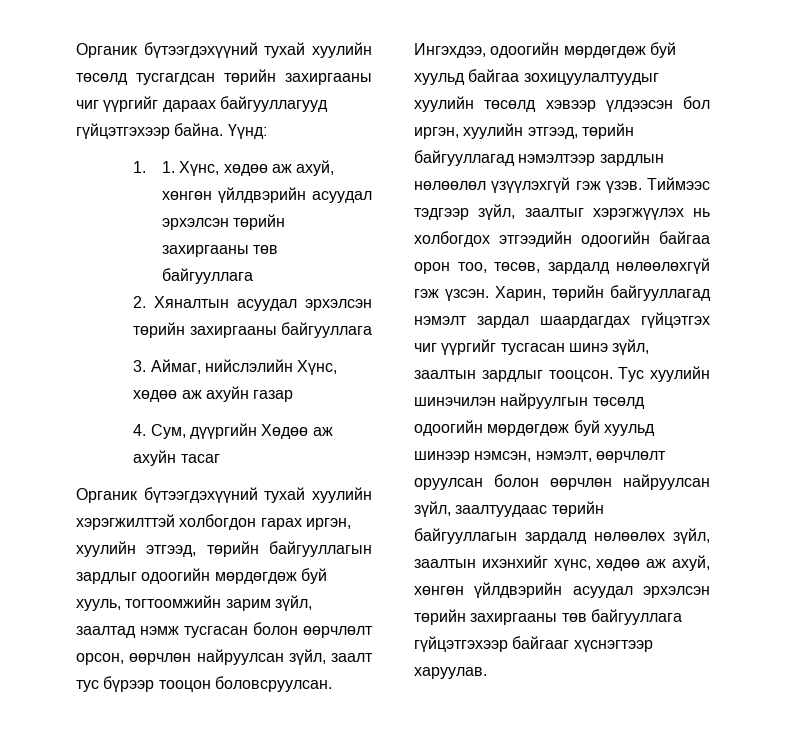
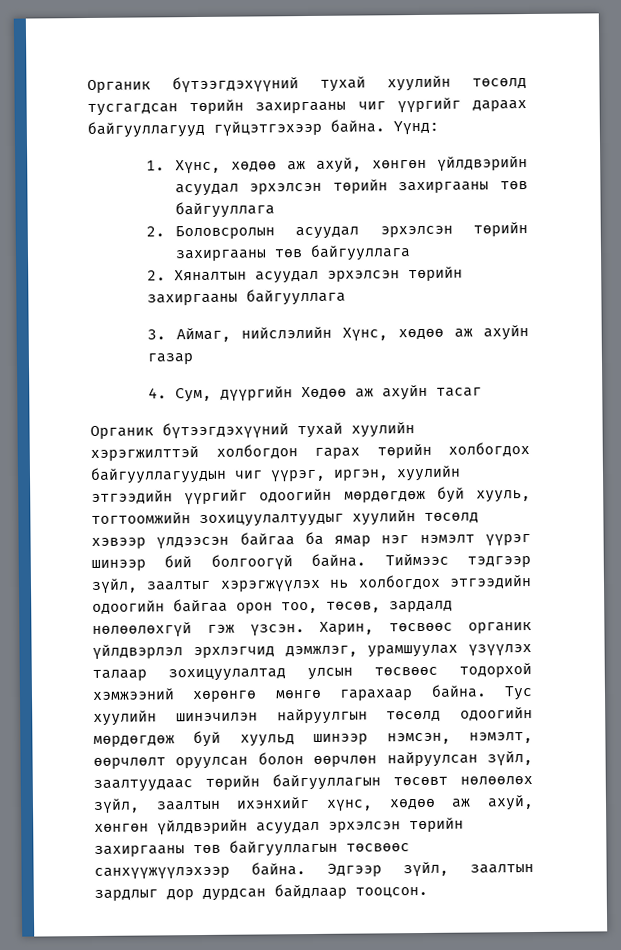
[161,161,175,173] 1. -> (165, 165) none
(253, 276) none -> [145,222,528,240] [174,244,411,262] // 2. Боловсролын асуудал эрхэлсэн төрийн захиргааны төв байгууллага
[305,518,351,530] [76,541,372,557] [76,572,137,584] иргэн, хуулийн этгээд, төрийн байгууллагын зардлыг -> [376,442,530,459] [90,465,461,484] [91,489,249,505] төрийн холбогдох байгууллагуудын чиг үүрэг, иргэн, хуулийн этгээдийн үүргийг
[225,595,312,611] [76,622,373,638] [76,649,373,665] [76,676,332,692] [414,42,676,58] [414,69,520,85] зарим зүйл, заалтад нэмж тусгасан болон өөрчлөлт орсон, өөрчлөн найруулсан зүйл, заалт тус бүрээр тооцон боловсруулсан. Ингэхдээ, одоогийн мөрдөгдөж буй хуульд байгаа -> (191, 518) none
[683,96,710,109] [414,123,634,139] [414,150,664,166] [414,177,642,193] бол иргэн, хуулийн этгээд, төрийн байгууллагад нэмэлтээр зардлын нөлөөлөл үзүүлэхгүй гэж үзэв. -> [239,531,531,547] [91,553,367,571] байгаа ба ямар нэг нэмэлт үүрэг шинээр бий болгоогүй байна.
[552,285,711,301] [414,312,710,328] [414,339,650,355] [414,370,613,382] төрийн байгууллагад нэмэлт зардал шаардагдах гүйцэтгэх чиг үүргийг тусгасан шинэ зүйл, заалтын зардлыг тооцсон. -> [389,622,532,634] [92,644,532,659] [92,663,532,682] [92,684,487,703] төсвөөс органик үйлдвэрлэл эрхлэгчид дэмжлэг, урамшуулах үзүүлэх талаар зохицуулалтад улсын төсвөөс тодорхой хэмжээний хөрөнгө мөнгө гарахаар байна.
[525,532,587,544] зардалд -> [393,776,448,786] төсөвт
[590,609,682,625] [414,636,653,652] [414,667,487,679] байгууллага гүйцэтгэхээр байгааг хүснэгтээр харуулав. -> [229,839,410,857] [94,861,534,879] [94,883,428,901] байгууллагын төсвөөс санхүүжүүлэхээр байна. Эдгээр зүйл, заалтын зардлыг дор дурдсан байдлаар тооцсон.

